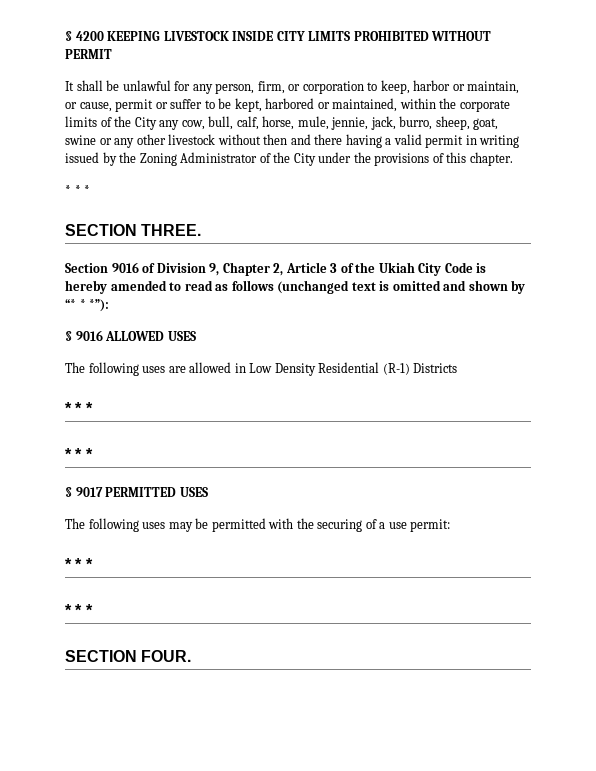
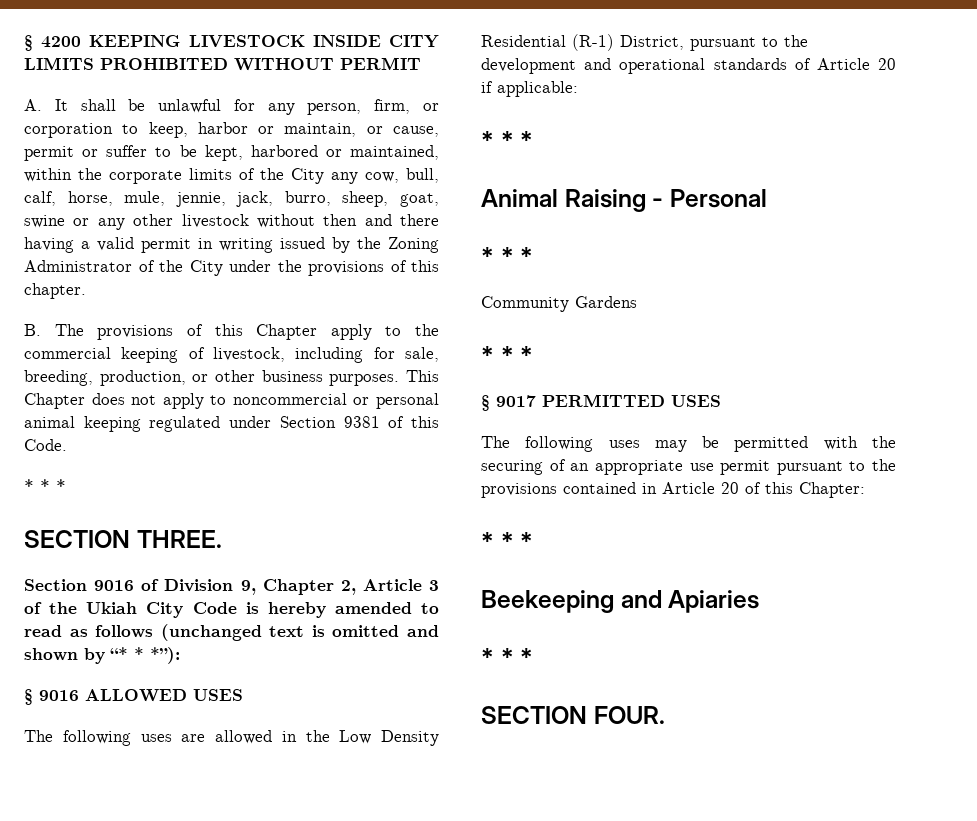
(112, 54) none -> [24,99,42,111] A.
(513, 159) none -> [24,324,439,340] [24,347,439,363] [24,370,439,386] [24,393,439,409] [24,416,440,432] [24,439,67,451] // B. The provisions of this Chapter apply to the commercial keeping of livestock, including for sale, breeding, production, or other business purposes. This Chapter does not apply to noncommercial or personal animal keeping regulated under Section 9381 of this Code.
(246, 368) none -> [305,730,330,742] the
[413,363,458,373] [65,402,93,414] Districts // * * * -> [620,35,808,51] [481,58,896,74] [481,81,578,97] [481,131,534,149] [481,189,767,212] [481,247,534,265] [481,296,637,312] District, pursuant to the development and operational standards of Article 20 if applicable: // * * * // Animal Raising - Personal // * * * // Community Gardens
[379,519,451,532] [65,558,93,570] a use permit: // * * * -> [570,459,896,475] [481,482,865,498] [481,532,534,550] [481,590,760,613] an appropriate use permit pursuant to the provisions contained in Article 20 of this Chapter: // * * * // Beekeeping and Apiaries

